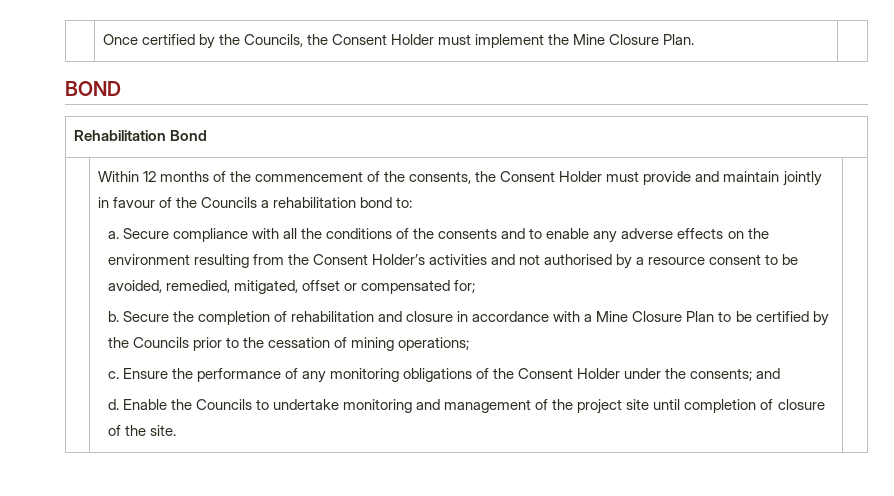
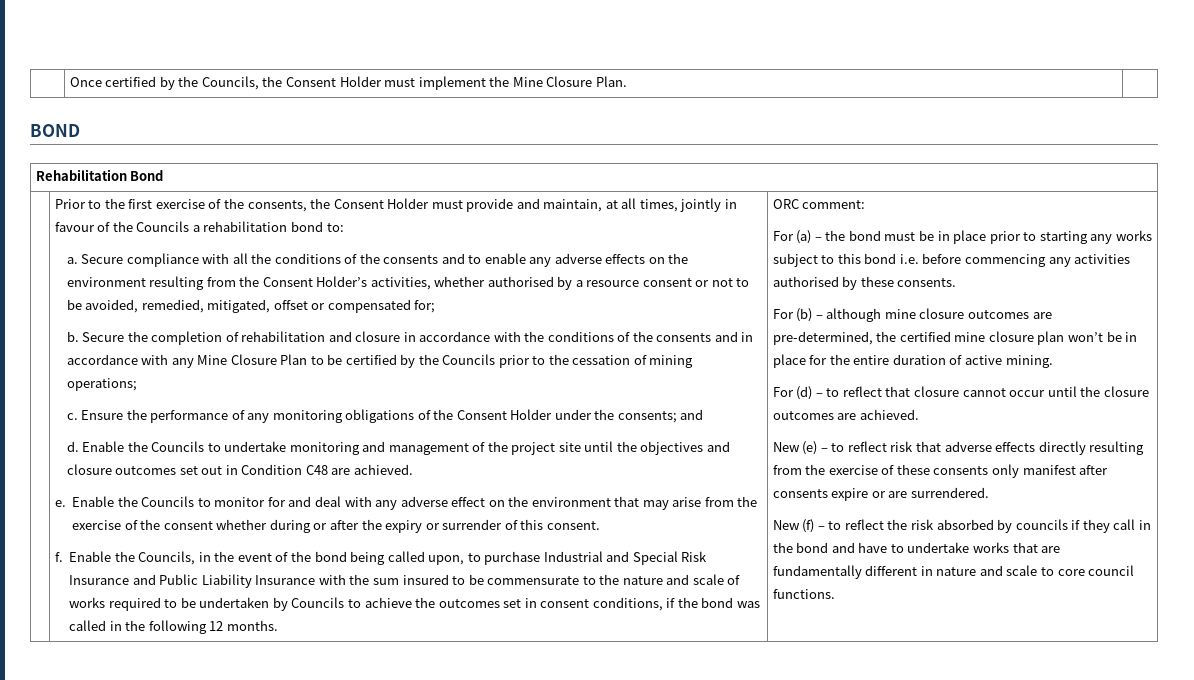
[97,171,363,182] Within 12 months of the commencement -> [54,198,205,209] Prior to the first exercise
[723,171,780,182] maintain -> [543,198,678,212] maintain, at all times,
[428,254,541,265] activities and not -> [370,276,486,290] activities, whether
(762, 259) none -> [695,278,733,287] or not
[584,314,593,322] a -> [524,331,754,342] [66,354,194,368] the conditions of the consents and in accordance with any
[684,399,825,413] [107,425,176,436] completion of closure of the site. | -> [616,441,730,455] [66,464,413,475] [54,496,758,510] [72,519,600,533] [54,551,708,565] [69,574,741,588] [69,597,760,611] [69,620,278,634] [772,199,866,209] [772,230,1152,244] [772,253,1131,267] [772,276,957,290] [772,308,1052,322] [772,331,1138,345] [772,354,1053,368] [772,386,1149,400] [772,409,919,420] [772,441,1145,455] [772,464,1109,478] [772,487,989,501] [772,519,1151,533] [772,542,1061,553] [772,565,1135,579] [772,589,835,599] the objectives and closure outcomes set out in Condition C48 are achieved. // e. Enable the Councils to monitor for and deal with any adverse effect on the environment that may arise from the exercise of the consent whether during or after the expiry or surrender of this consent. // f. Enable the Councils, in the event of the bond being called upon, to purchase Industrial and Special Risk Insurance and Public Liability Insurance with the sum insured to be commensurate to the nature and scale of works required to be undertaken by Councils to achieve the outcomes set in consent conditions, if the bond was called in the following 12 months. | ORC comment: // For (a) – the bond must be in place prior to starting any works subject to this bond i.e. before commencing any activities authorised by these consents. // For (b) – although mine closure outcomes are pre-determined, the certified mine closure plan won’t be in place for the entire duration of active mining. // For (d) – to reflect that closure cannot occur until the closure outcomes are achieved. // New (e) – to reflect risk that adverse effects directly resulting from the exercise of these consents only manifest after consents expire or are surrendered. // New (f) – to reflect the risk absorbed by councils if they call in the bond and have to undertake works that are fundamentally different in nature and scale to core council functions.

